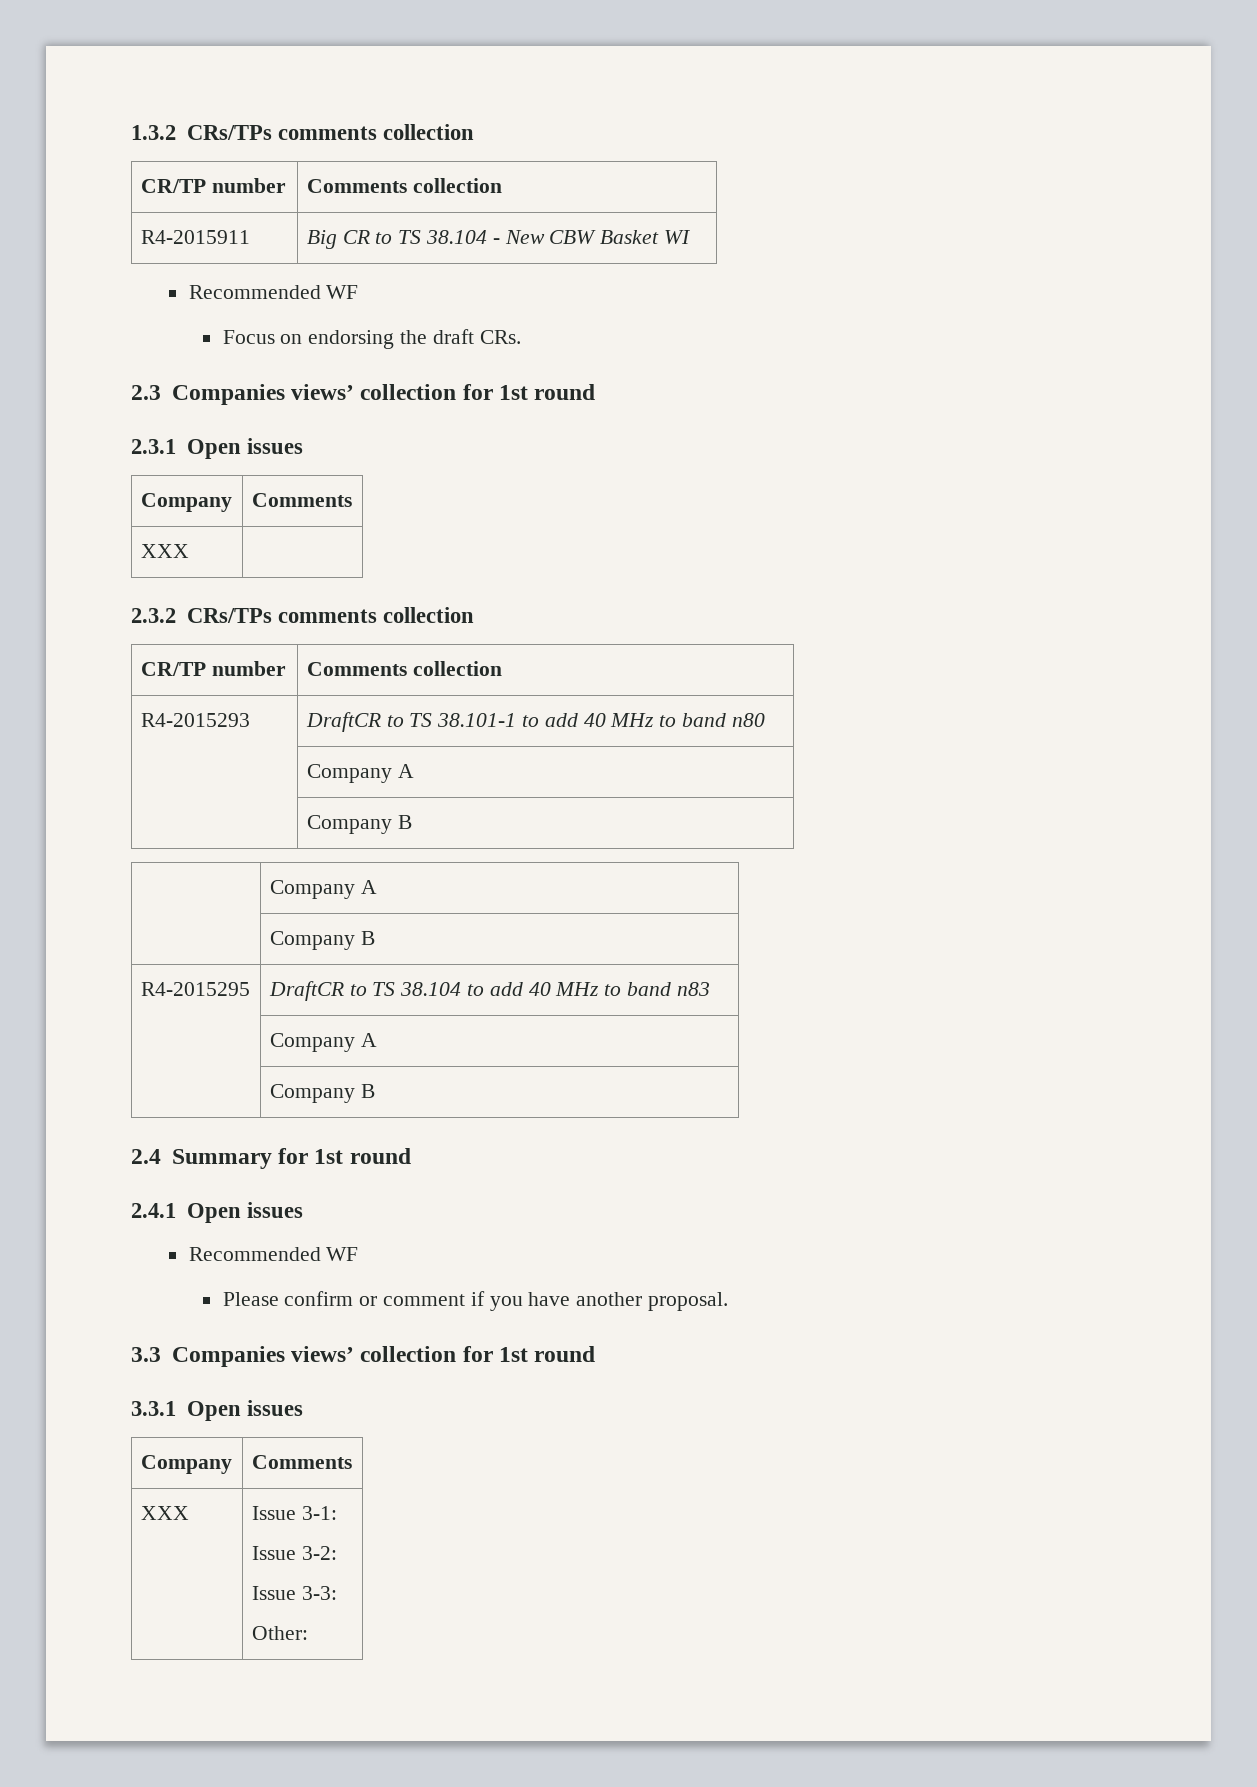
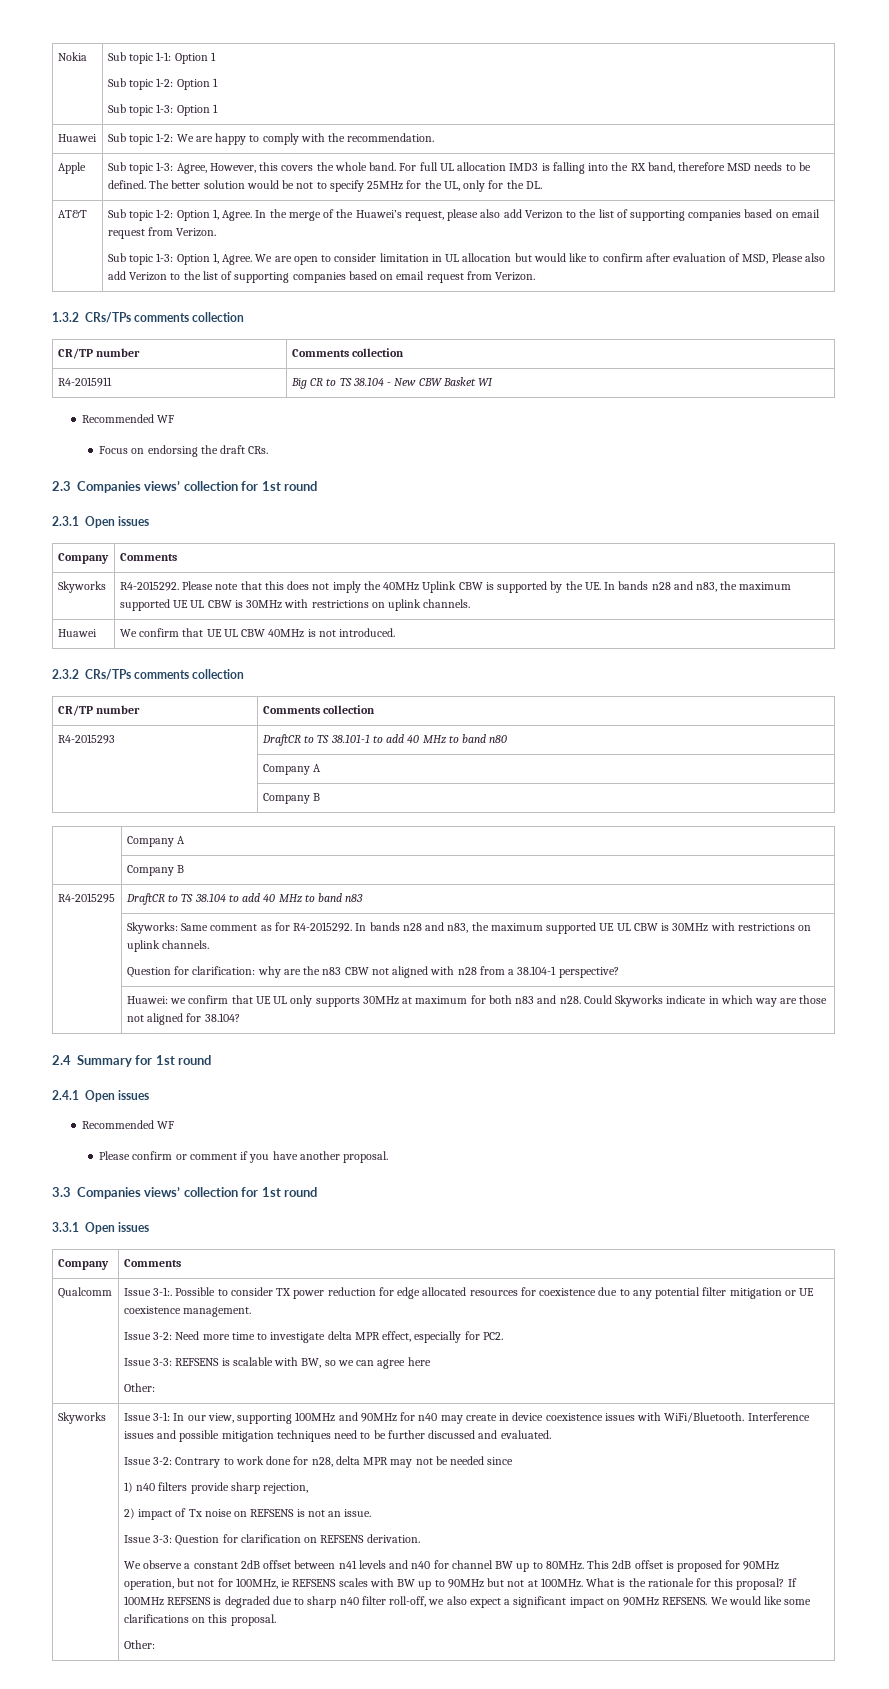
(131, 132) none -> [57,52,87,61] [107,52,216,64] [107,78,218,90] [107,104,218,116] [57,134,97,142] [107,133,435,145] [57,162,86,174] [107,162,811,174] [107,180,542,192] [57,210,87,218] [107,209,820,221] [107,227,217,239] [107,253,825,265] [107,271,536,283] Nokia | Sub topic 1-1: Option 1 // Sub topic 1-2: Option 1 // Sub topic 1-3: Option 1 // Huawei | Sub topic 1-2: We are happy to comply with the recommendation. // Apple | Sub topic 1-3: Agree, However, this covers the whole band. For full UL allocation IMD3 is falling into the RX band, therefore MSD needs to be defined. The better solution would be not to specify 25MHz for the UL, only for the DL. // AT&T | Sub topic 1-2: Option 1, Agree. In the merge of the Huawei’s request, please also add Verizon to the list of supporting companies based on email request from Verizon. // Sub topic 1-3: Option 1, Agree. We are open to consider limitation in UL allocation but would like to confirm after evaluation of MSD, Please also add Verizon to the list of supporting companies based on email request from Verizon. //
[140,544,189,558] XXX | -> [57,581,106,593] [119,581,792,593] [119,599,471,611] [57,629,97,637] [119,628,396,638] Skyworks | R4-2015292. Please note that this does not imply the 40MHz Uplink CBW is supported by the UE. In bands n28 and n83, the maximum supported UE UL CBW is 30MHz with restrictions on uplink channels. // Huawei | We confirm that UE UL CBW 40MHz is not introduced.
[269,1033,377,1052] [269,1084,375,1103] Company A // | Company B -> [126,922,811,934] [126,940,210,952] [126,966,619,978] [126,995,828,1007] [126,1013,240,1025] Skyworks: Same comment as for R4-2015292. In bands n28 and n83, the maximum supported UE UL CBW is 30MHz with restrictions on uplink channels. // Question for clarification: why are the n83 CBW not aligned with n28 from a 38.104-1 perspective? // | Huawei: we confirm that UE UL only supports 30MHz at maximum for both n83 and n28. Could Skyworks indicate in which way are those not aligned for 38.104?
[140,1506,189,1520] [251,1506,337,1520] [251,1546,337,1560] [251,1586,337,1600] XXX | Issue 3-1: // Issue 3-2: // Issue 3-3: -> [57,1287,112,1299] [123,1287,814,1299] [123,1306,252,1317] [123,1331,503,1343] [123,1357,431,1369] [123,1383,155,1392] [57,1412,106,1424] [123,1412,810,1424] [123,1430,551,1442] [123,1456,514,1468] [123,1482,309,1494] [123,1508,372,1520] [123,1534,420,1546] [123,1560,780,1572] [123,1578,797,1590] [123,1596,812,1608] [123,1614,276,1626] Qualcomm | Issue 3-1:. Possible to consider TX power reduction for edge allocated resources for coexistence due to any potential filter mitigation or UE coexistence management. // Issue 3-2: Need more time to investigate delta MPR effect, especially for PC2. // Issue 3-3: REFSENS is scalable with BW, so we can agree here // Other: // Skyworks | Issue 3-1: In our view, supporting 100MHz and 90MHz for n40 may create in device coexistence issues with WiFi/Bluetooth. Interference issues and possible mitigation techniques need to be further discussed and evaluated. // Issue 3-2: Contrary to work done for n28, delta MPR may not be needed since // 1) n40 filters provide sharp rejection, // 2) impact of Tx noise on REFSENS is not an issue. // Issue 3-3: Question for clarification on REFSENS derivation. // We observe a constant 2dB offset between n41 levels and n40 for channel BW up to 80MHz. This 2dB offset is proposed for 90MHz operation, but not for 100MHz, ie REFSENS scales with BW up to 90MHz but not at 100MHz. What is the rationale for this proposal? If 100MHz REFSENS is degraded due to sharp n40 filter roll-off, we also expect a significant impact on 90MHz REFSENS. We would like some clarifications on this proposal.

